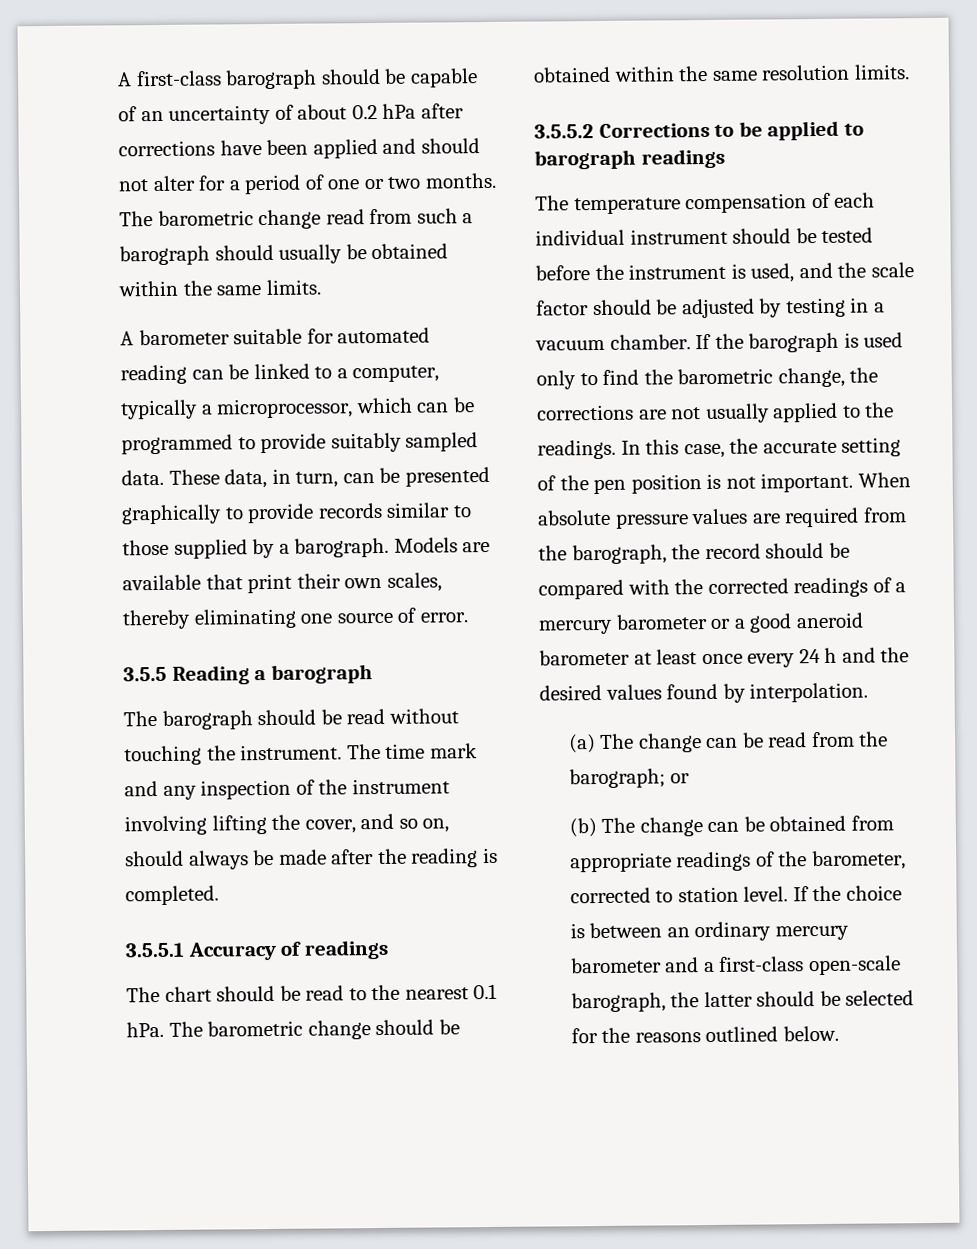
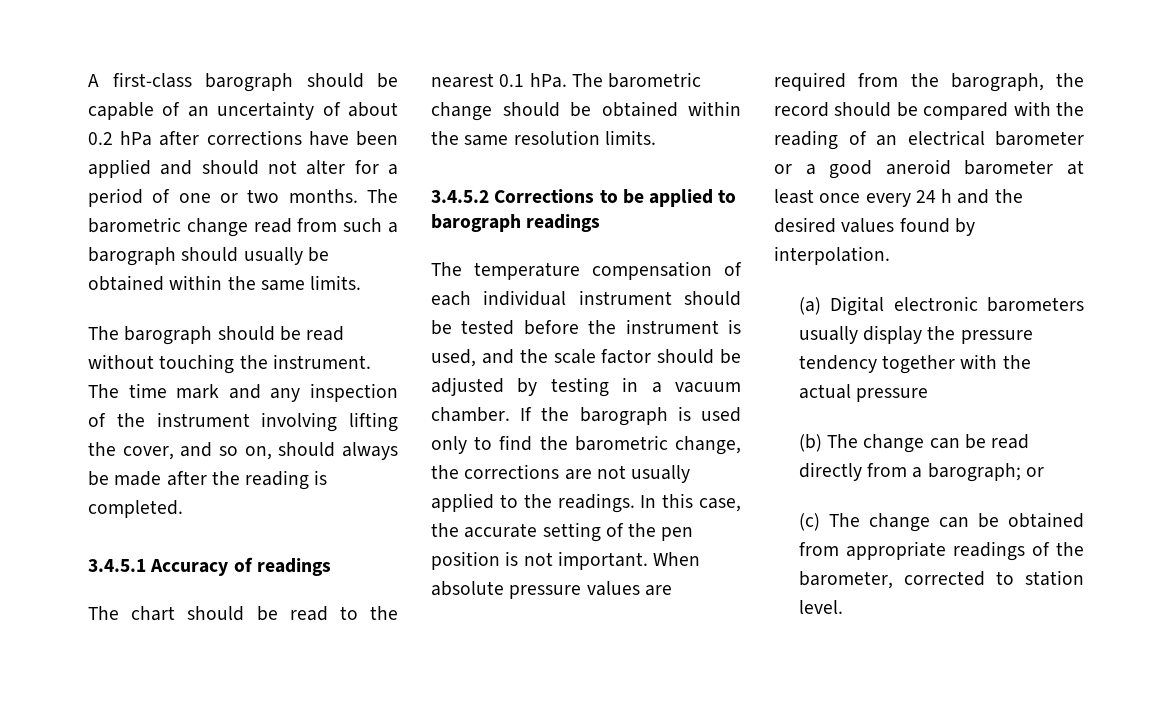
[120,327,431,346] [120,363,440,385] [120,397,475,420] [121,432,479,455] [121,466,490,489] [121,502,472,525] [122,537,491,559] [122,572,442,594] [122,607,468,630] [123,664,373,685] // A barometer suitable for automated reading can be linked to a computer, typically a microprocessor, which can be programmed to provide suitably sampled data. These data, in turn, can be presented graphically to provide records similar to those supplied by a barograph. Models are available that print their own scales, thereby eliminating one source of error. // 3.5.5 Reading a barograph -> (362, 282) none
[125,942,185,958] 3.5.5.1 -> [88,559,146,572] 3.4.5.1
[534,124,594,139] 3.5.5.2 -> [431,190,489,203] 3.4.5.2
[707,577,907,598] [538,619,613,635] corrected readings of a mercury -> [774,130,985,150] reading of an electrical
(596, 744) none -> [830,296,1084,316] [798,325,1033,344] [798,354,1031,374] [798,384,929,402] [798,434,822,452] Digital electronic barometers usually display the pressure tendency together with the actual pressure // (b)
[810,731,889,748] from the -> [798,462,923,481] directly from a
[568,818,597,838] (b) -> [798,513,820,531] (c)
[792,885,902,902] [569,921,849,942] [570,955,901,976] [570,990,915,1013] [570,1025,839,1044] If the choice is between an ordinary mercury barometer and a first-class open-scale barograph, the latter should be selected for the reasons outlined below. -> (843, 607) none

